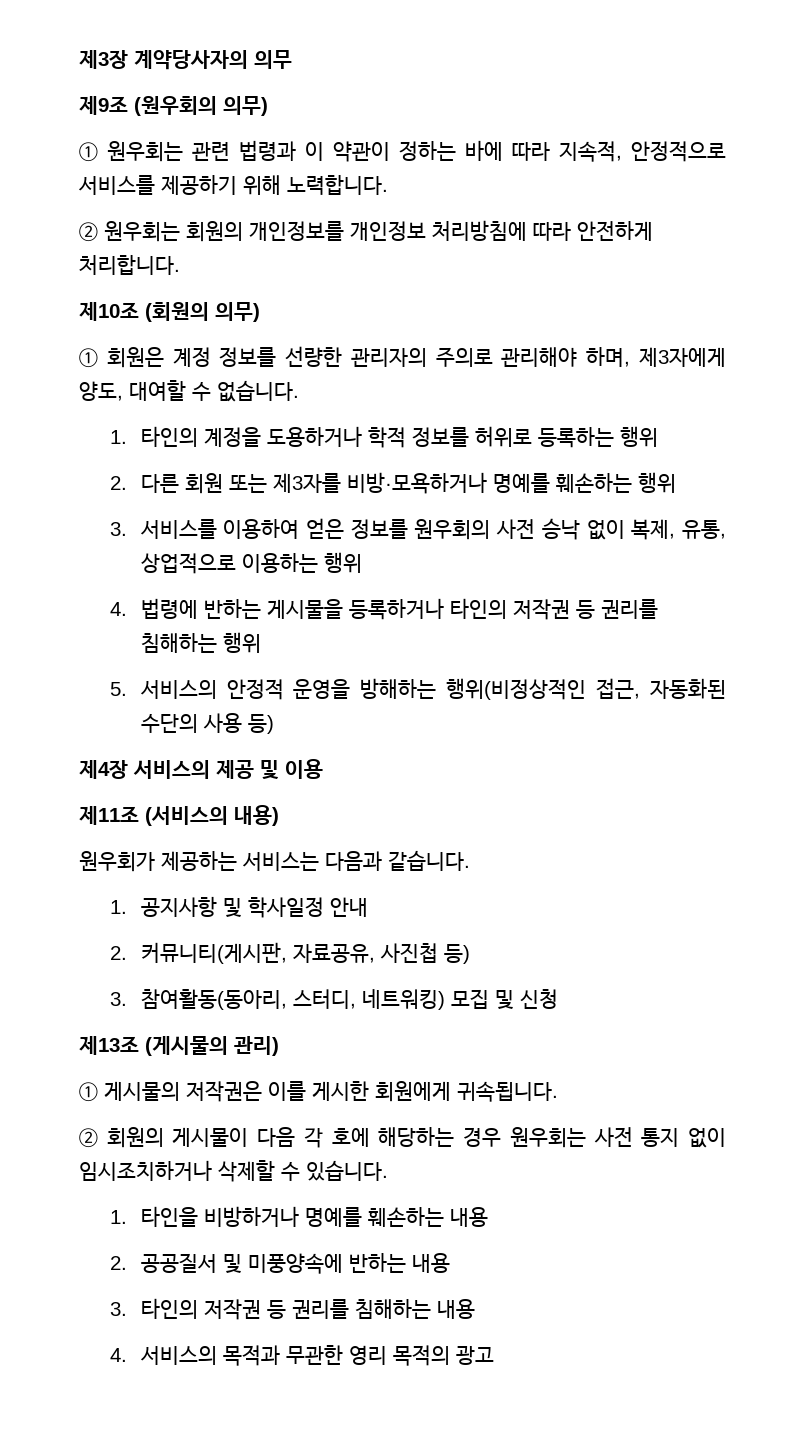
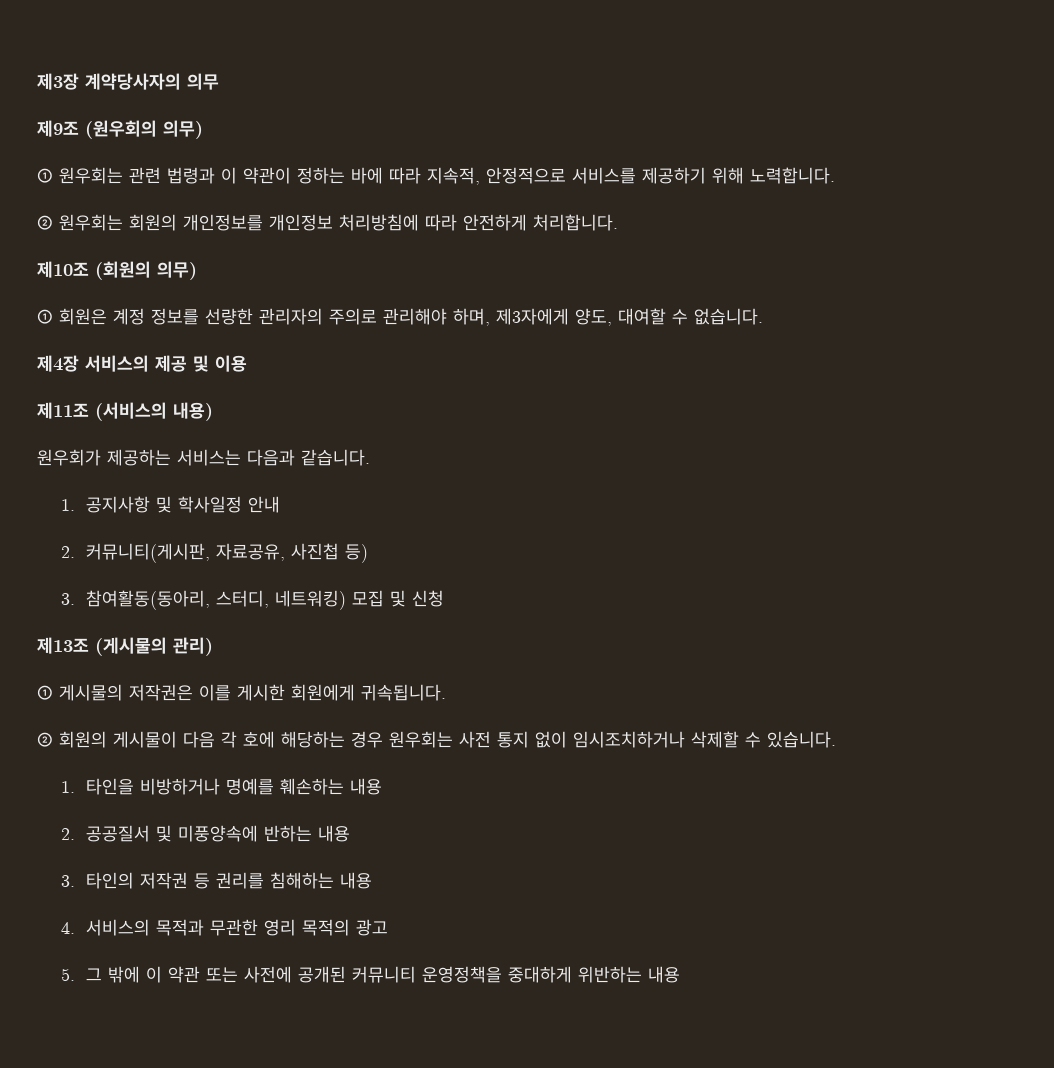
[109,426,658,448] [109,472,676,494] [109,518,726,540] [140,552,362,574] [109,598,658,620] [140,632,261,653] [109,678,726,700] [140,713,274,734] // 1. 타인의 계정을 도용하거나 학적 정보를 허위로 등록하는 행위 // 2. 다른 회원 또는 제3자를 비방·모욕하거나 명예를 훼손하는 행위 // 3. 서비스를 이용하여 얻은 정보를 원우회의 사전 승낙 없이 복제, 유통, 상업적으로 이용하는 행위 // 4. 법령에 반하는 게시물을 등록하거나 타인의 저작권 등 권리를 침해하는 행위 // 5. 서비스의 안정적 운영을 방해하는 행위(비정상적인 접근, 자동화된 수단의 사용 등) -> (763, 316) none
(494, 1355) none -> [61,966,680,983] // 5. 그 밖에 이 약관 또는 사전에 공개된 커뮤니티 운영정책을 중대하게 위반하는 내용

